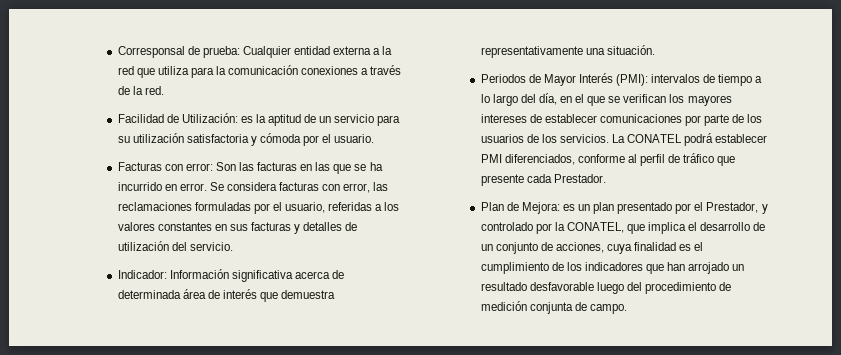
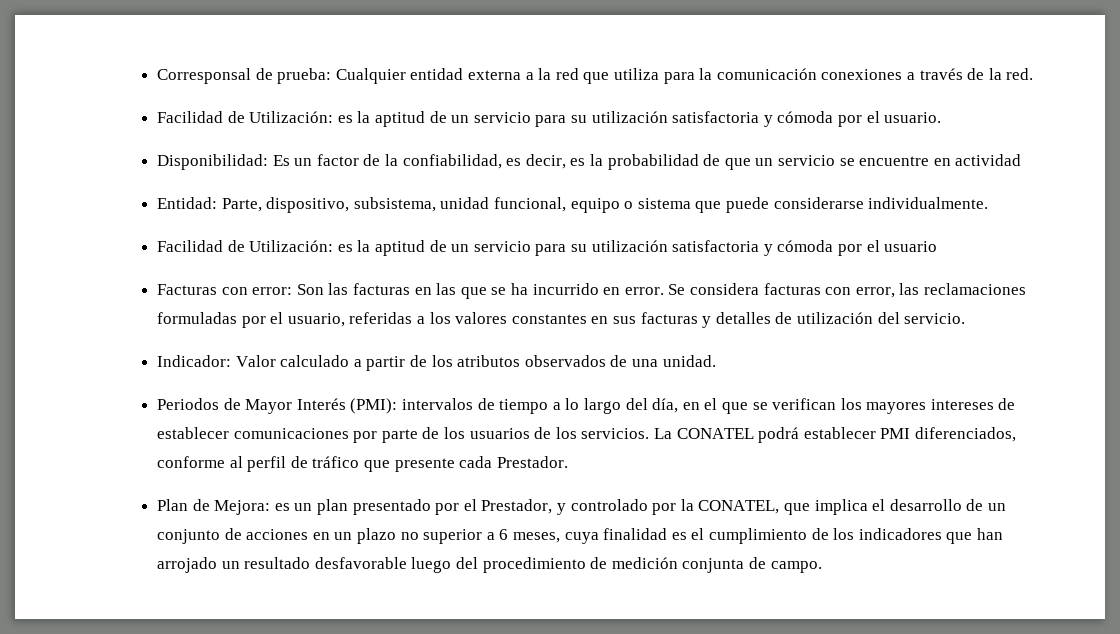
(375, 138) none -> [157,154,1022,170] [157,197,989,213] [157,240,938,256] // Disponibilidad: Es un factor de la confiabilidad, es decir, es la probabilidad de que un servicio se encuentre en actividad // Entidad: Parte, dispositivo, subsistema, unidad funcional, equipo o sistema que puede considerarse individualmente. // Facilidad de Utilización: es la aptitud de un servicio para su utilización satisfactoria y cómoda por el usuario
[169,269,344,282] [117,289,336,302] [480,45,655,58] Información significativa acerca de determinada área de interés que demuestra representativamente una situación. -> [235,355,716,371] Valor calculado a partir de los atributos observados de una unidad.
[555,242,604,253] acciones, -> [246,528,560,544] acciones en un plazo no superior a 6 meses,

